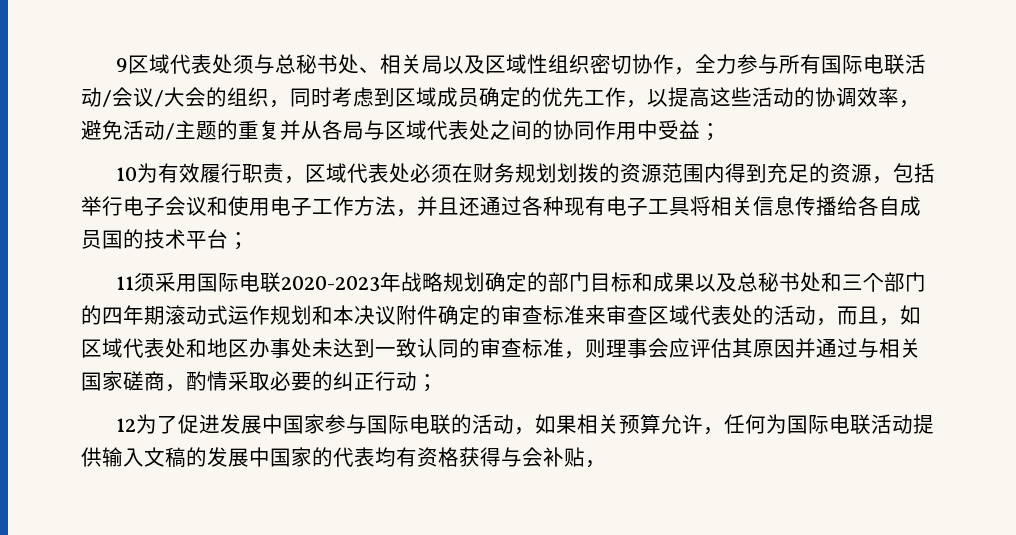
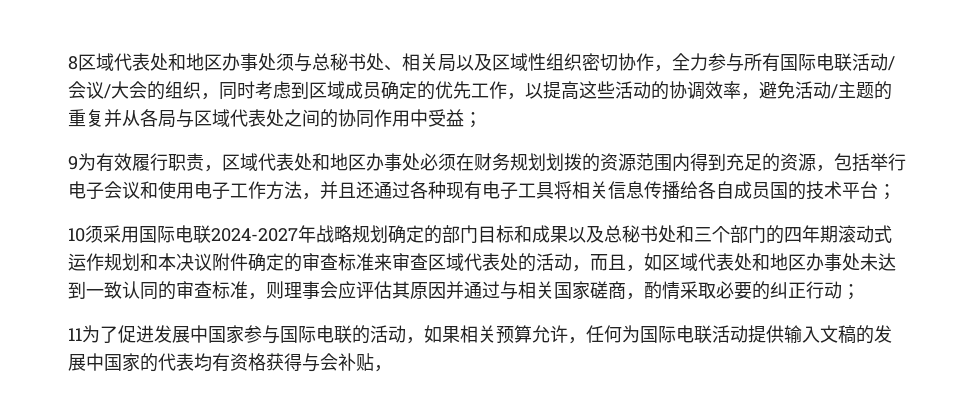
[115,54,233,74] 9区域代表处 -> [68,53,276,71] 8区域代表处和地区办事处
[115,167,137,181] 10 -> [68,156,78,170] 9
(410, 173) none -> [312,153,420,171] 和地区办事处
[115,276,134,290] 11 -> [68,228,85,242] 10
[280,276,380,292] 2020-2023 -> [211,228,298,242] 2024-2027
[115,418,136,432] 12 -> [68,328,82,341] 11

